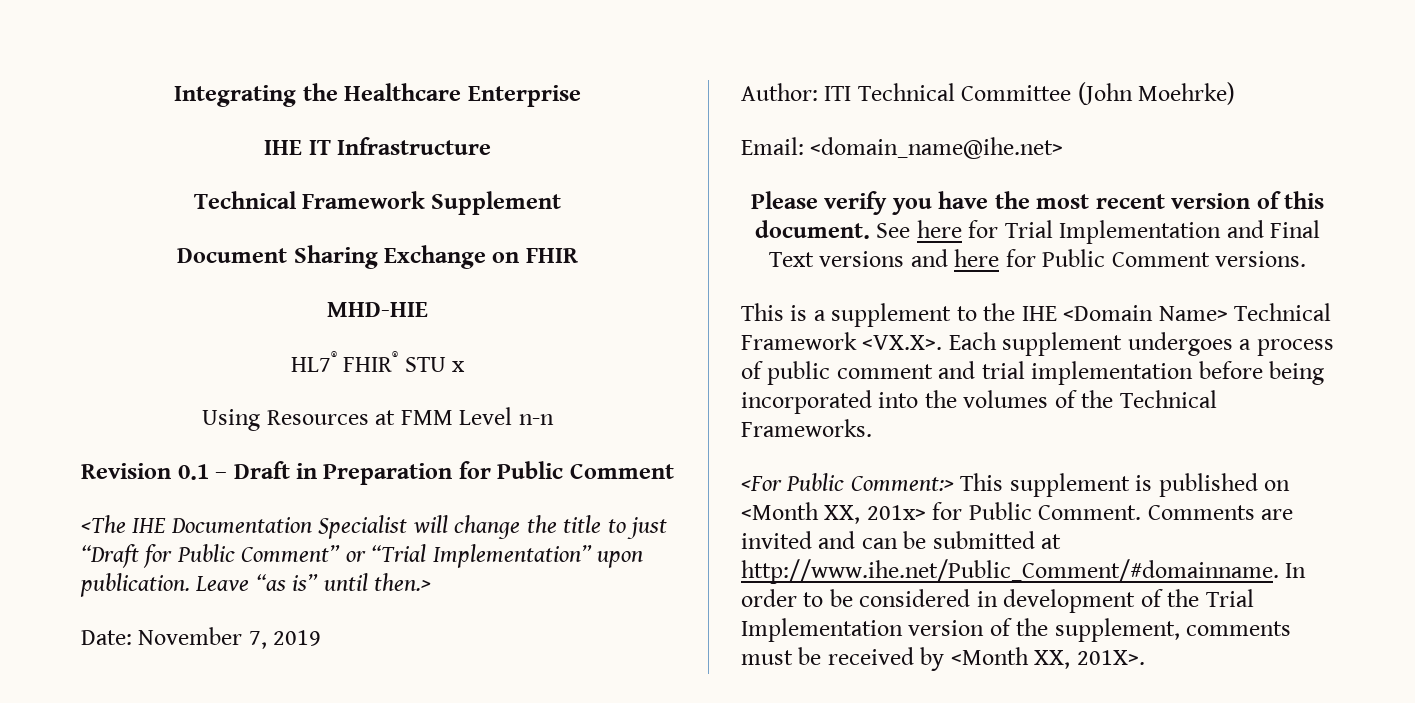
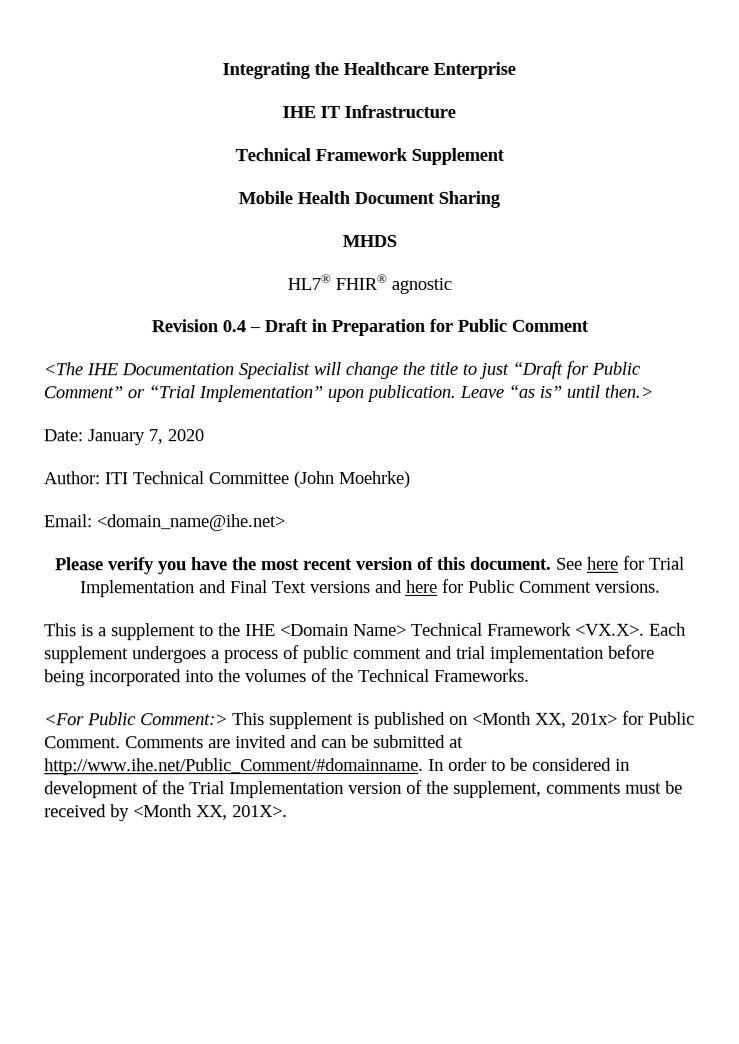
(562, 203) none -> [238,191,351,205] Mobile Health
[384,245,578,269] [327,302,428,317] [290,351,466,372] [202,407,554,431] Exchange on FHIR // MHD-HIE // HL7® FHIR® STU x // Using Resources at FMM Level n-n -> [341,234,397,248] [286,273,452,294] // MHDS // HL7® FHIR® agnostic
[177,464,209,480] 0.1 -> [221,320,246,333] 0.4
[138,627,322,649] November 7, 2019 -> [87,429,204,446] January 7, 2020

